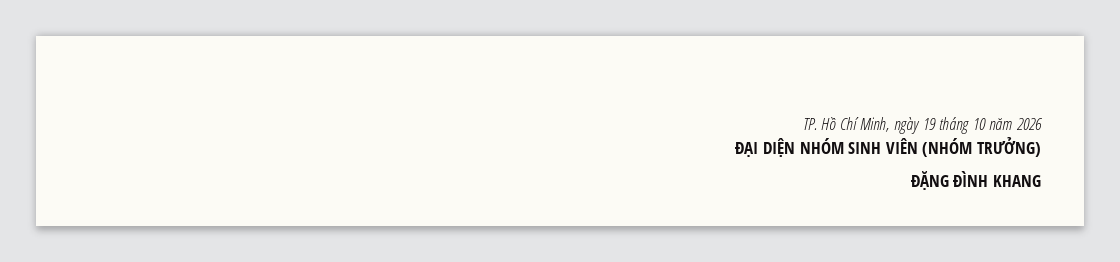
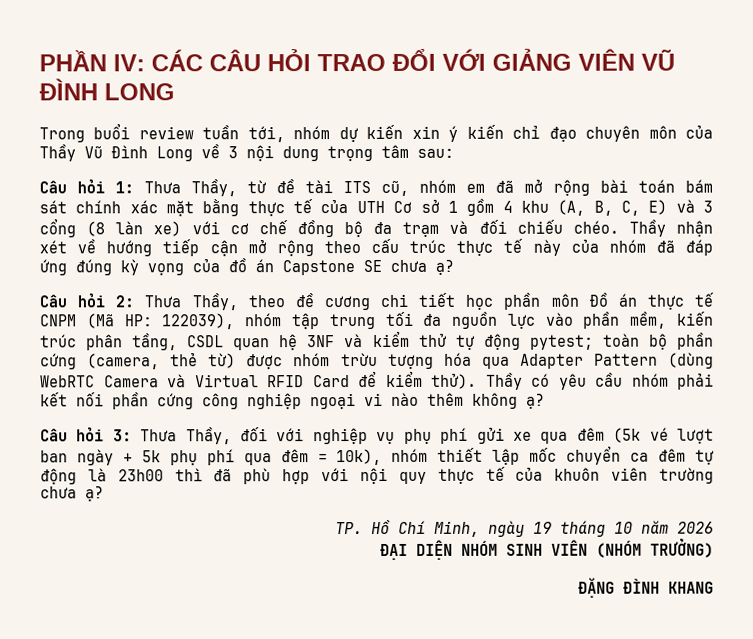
(802, 124) none -> [39,48,675,72] [39,78,175,101] [39,123,713,143] [39,144,454,162] [39,178,713,197] [39,198,714,217] [39,218,713,238] [39,238,713,257] [39,258,454,276] [39,292,714,311] [39,311,715,330] [40,330,715,351] [40,352,714,370] [40,370,714,390] [40,392,545,410] [40,426,714,445] [40,445,715,466] [40,466,715,485] [40,486,104,502] PHẦN IV: CÁC CÂU HỎI TRAO ĐỔI VỚI GIẢNG VIÊN VŨ ĐÌNH LONG // Trong buổi review tuần tới, nhóm dự kiến xin ý kiến chỉ đạo chuyên môn của Thầy Vũ Đình Long về 3 nội dung trọng tâm sau: // Câu hỏi 1: Thưa Thầy, từ đề tài ITS cũ, nhóm em đã mở rộng bài toán bám sát chính xác mặt bằng thực tế của UTH Cơ sở 1 gồm 4 khu (A, B, C, E) và 3 cổng (8 làn xe) với cơ chế đồng bộ đa trạm và đối chiếu chéo. Thầy nhận xét về hướng tiếp cận mở rộng theo cấu trúc thực tế này của nhóm đã đáp ứng đúng kỳ vọng của đồ án Capstone SE chưa ạ? // Câu hỏi 2: Thưa Thầy, theo đề cương chi tiết học phần môn Đồ án thực tế CNPM (Mã HP: 122039), nhóm tập trung tối đa nguồn lực vào phần mềm, kiến trúc phân tầng, CSDL quan hệ 3NF và kiểm thử tự động pytest; toàn bộ phần cứng (camera, thẻ từ) được nhóm trừu tượng hóa qua Adapter Pattern (dùng WebRTC Camera và Virtual RFID Card để kiểm thử). Thầy có yêu cầu nhóm phải kết nối phần cứng công nghiệp ngoại vi nào thêm không ạ? // Câu hỏi 3: Thưa Thầy, đối với nghiệp vụ phụ phí gửi xe qua đêm (5k vé lượt ban ngày + 5k phụ phí qua đêm = 10k), nhóm thiết lập mốc chuyển ca đêm tự động là 23h00 thì đã phù hợp với nội quy thực tế của khuôn viên trường chưa ạ? //

